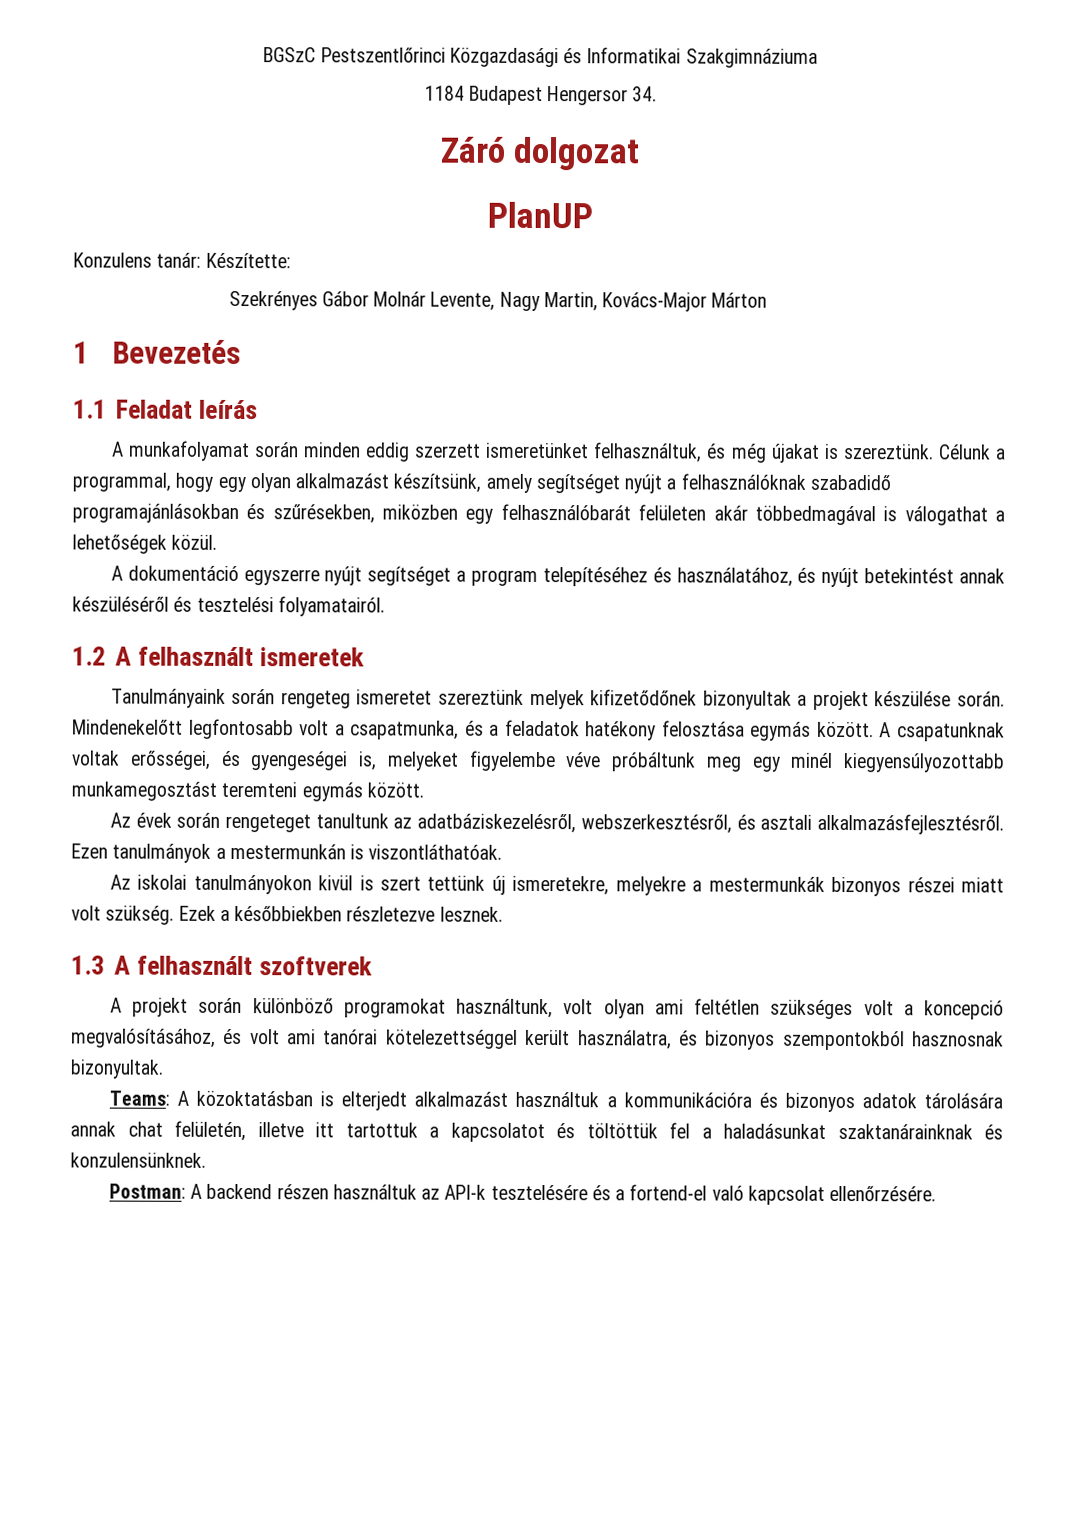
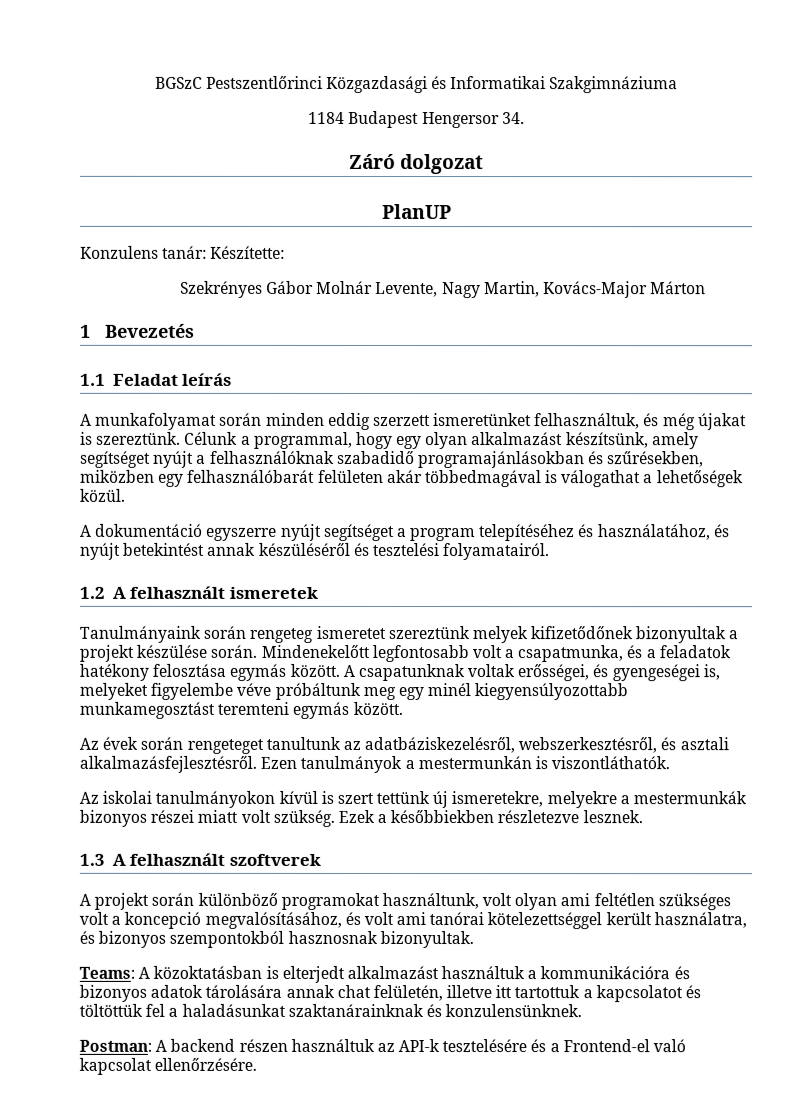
[368,844,503,860] viszontláthatóak. -> [551,756,671,770] viszontláthatók.
[318,875,354,891] kivül -> [278,790,318,804] kívül
[629,1184,708,1201] fortend-el -> [562,1039,650,1053] Frontend-el

